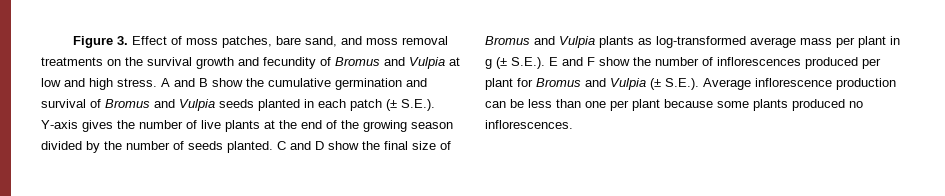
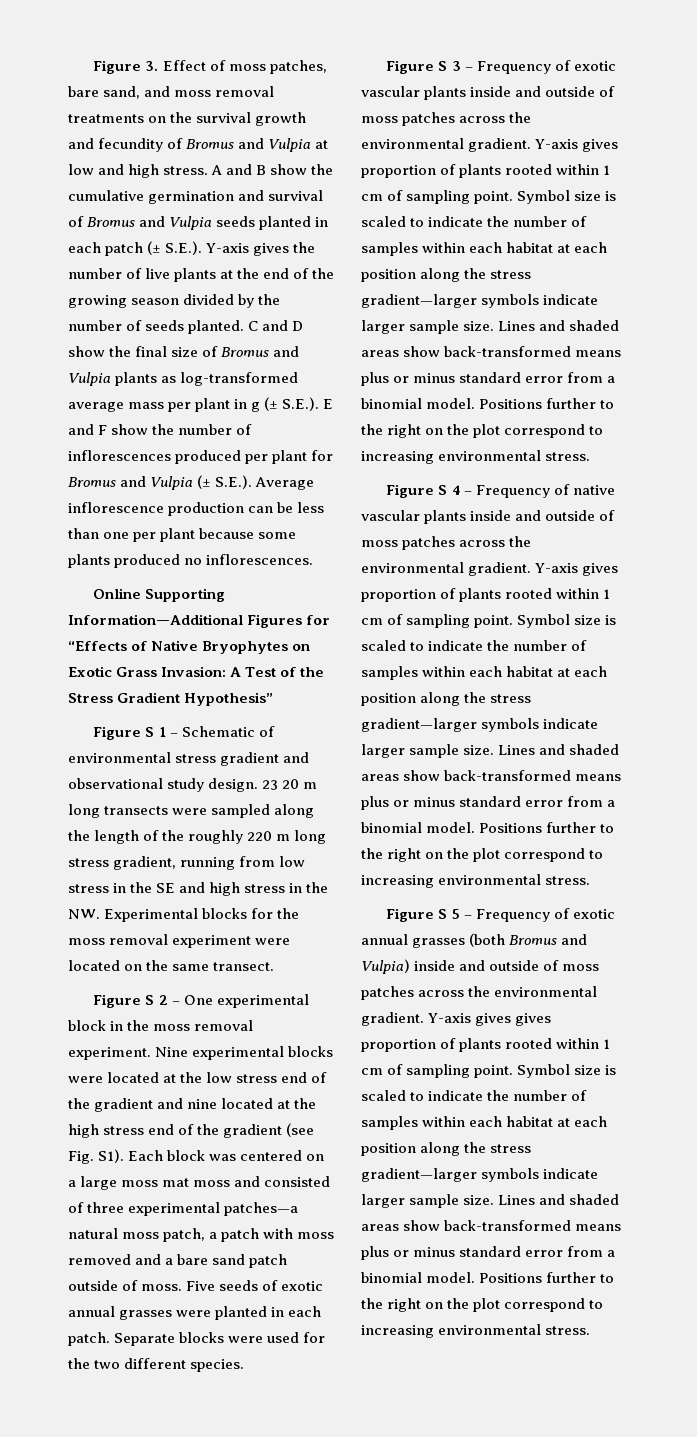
(573, 124) none -> [93,588,226,602] [68,614,331,628] [68,640,311,654] [68,666,325,677] [68,692,274,706] [93,726,275,740] [68,752,310,766] [68,778,318,792] [68,804,315,818] [68,830,327,844] [68,856,306,870] [68,882,329,896] [68,908,300,922] [68,934,291,948] [68,960,275,971] [93,994,309,1008] [68,1020,254,1031] [68,1046,334,1060] [68,1072,328,1083] [68,1098,317,1112] [68,1123,315,1138] [68,1149,325,1164] [68,1176,331,1190] [68,1202,299,1216] [68,1228,335,1242] [68,1254,288,1268] [68,1280,324,1291] [68,1306,322,1320] [68,1332,326,1346] [68,1358,245,1372] [386,60,616,74] [361,86,616,100] [361,112,532,126] [361,138,619,152] [361,164,611,178] [361,190,617,204] [361,216,588,227] [361,242,608,256] [361,268,532,282] [361,294,599,308] [361,320,620,334] [361,346,622,357] [361,372,616,386] [361,398,615,409] [361,424,604,438] [361,450,591,464] [386,484,615,498] [361,510,616,524] [361,536,532,550] [361,562,619,576] [361,588,611,602] [361,614,617,628] [361,640,588,651] [361,666,608,680] [361,692,532,706] [361,718,599,732] [361,744,620,758] [361,770,622,781] [361,796,616,810] [361,822,615,833] [361,848,604,862] [361,874,591,888] [386,908,615,922] [361,933,588,948] [361,959,600,974] [361,986,598,1000] [361,1012,552,1026] [361,1038,611,1052] [361,1064,617,1078] [361,1090,588,1101] [361,1116,608,1130] [361,1142,532,1156] [361,1168,599,1182] [361,1194,620,1208] [361,1220,622,1231] [361,1246,616,1260] [361,1272,615,1283] [361,1298,604,1312] [361,1324,591,1338] // Online Supporting Information—Additional Figures for “Effects of Native Bryophytes on Exotic Grass Invasion: A Test of the Stress Gradient Hypothesis” // Figure S 1 – Schematic of environmental stress gradient and observational study design. 23 20 m long transects were sampled along the length of the roughly 220 m long stress gradient, running from low stress in the SE and high stress in the NW. Experimental blocks for the moss removal experiment were located on the same transect. // Figure S 2 – One experimental block in the moss removal experiment. Nine experimental blocks were located at the low stress end of the gradient and nine located at the high stress end of the gradient (see Fig. S1). Each block was centered on a large moss mat moss and consisted of three experimental patches—a natural moss patch, a patch with moss removed and a bare sand patch outside of moss. Five seeds of exotic annual grasses were planted in each patch. Separate blocks were used for the two different species. // Figure S 3 – Frequency of exotic vascular plants inside and outside of moss patches across the environmental gradient. Y-axis gives proportion of plants rooted within 1 cm of sampling point. Symbol size is scaled to indicate the number of samples within each habitat at each position along the stress gradient—larger symbols indicate larger sample size. Lines and shaded areas show back-transformed means plus or minus standard error from a binomial model. Positions further to the right on the plot correspond to increasing environmental stress. // Figure S 4 – Frequency of native vascular plants inside and outside of moss patches across the environmental gradient. Y-axis gives proportion of plants rooted within 1 cm of sampling point. Symbol size is scaled to indicate the number of samples within each habitat at each position along the stress gradient—larger symbols indicate larger sample size. Lines and shaded areas show back-transformed means plus or minus standard error from a binomial model. Positions further to the right on the plot correspond to increasing environmental stress. // Figure S 5 – Frequency of exotic annual grasses (both Bromus and Vulpia) inside and outside of moss patches across the environmental gradient. Y-axis gives gives proportion of plants rooted within 1 cm of sampling point. Symbol size is scaled to indicate the number of samples within each habitat at each position along the stress gradient—larger symbols indicate larger sample size. Lines and shaded areas show back-transformed means plus or minus standard error from a binomial model. Positions further to the right on the plot correspond to increasing environmental stress.

